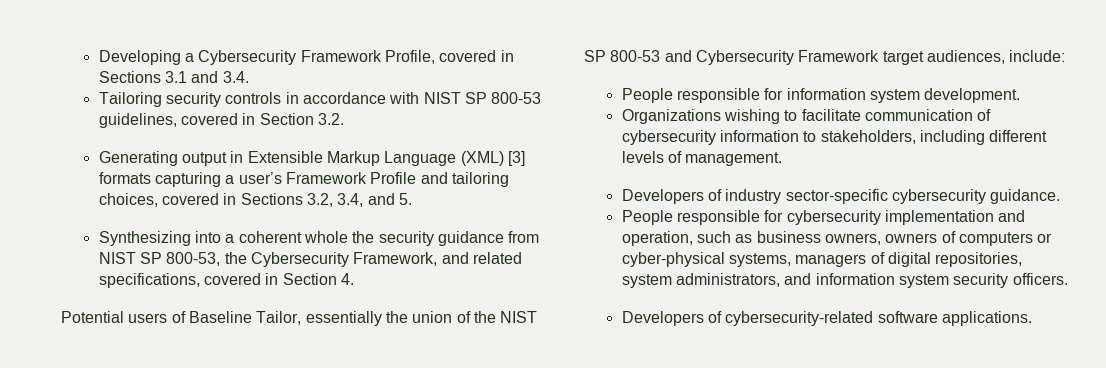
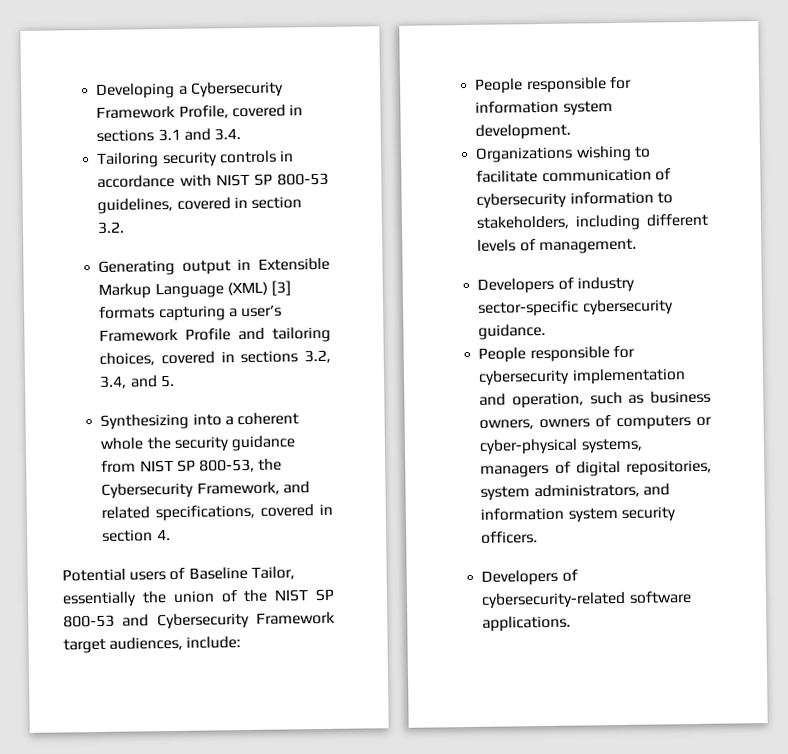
[98,71,161,83] Sections -> [96,129,155,142] sections
[259,113,314,125] Section -> [250,196,302,209] section
[240,193,303,205] Sections -> [240,350,299,364] sections
[282,273,337,285] Section -> [102,529,154,542] section

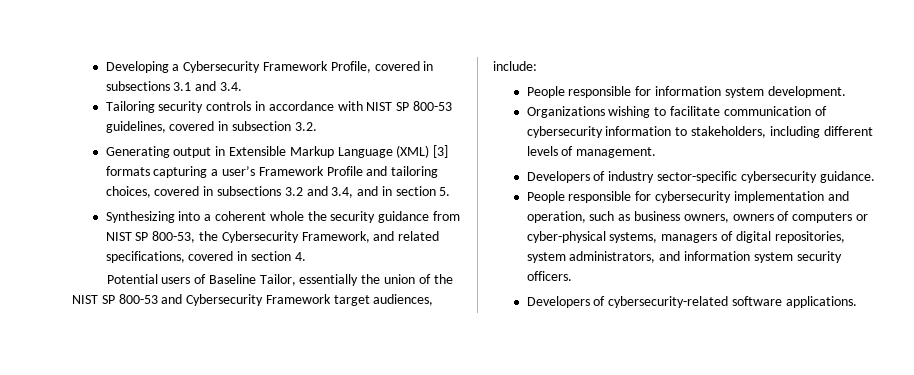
[96,129,155,142] sections -> [105,81,170,91] subsections
[250,196,302,209] section -> [231,121,291,131] subsection
[240,349,331,364] [99,375,158,389] sections 3.2, 3.4, and -> [216,186,436,198] subsections 3.2 and 3.4, and in section

